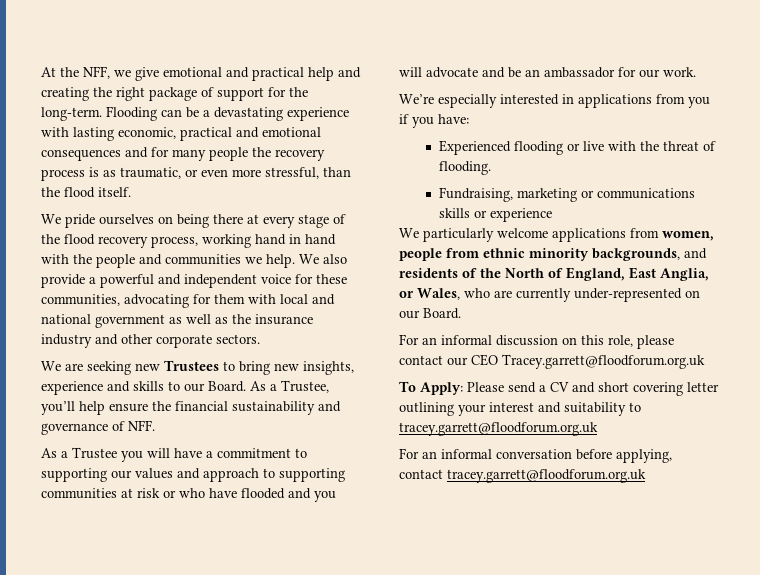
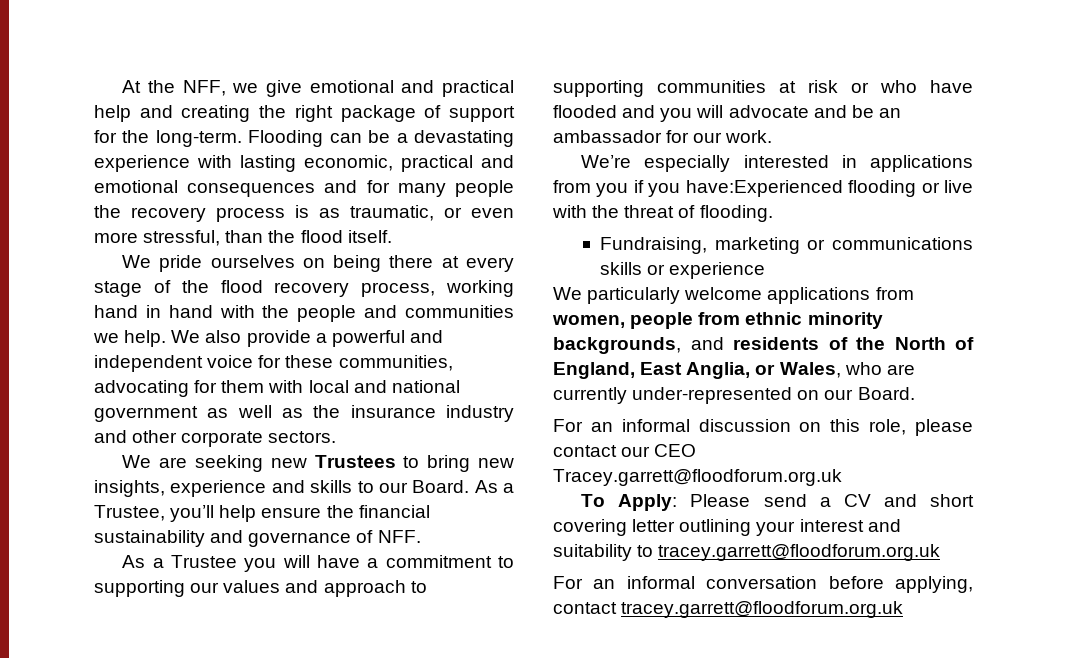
[438,114,469,124] [438,140,511,155] have: // Experienced -> [685,180,843,197] have:Experienced

